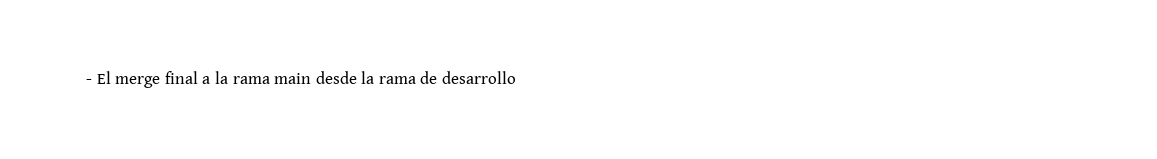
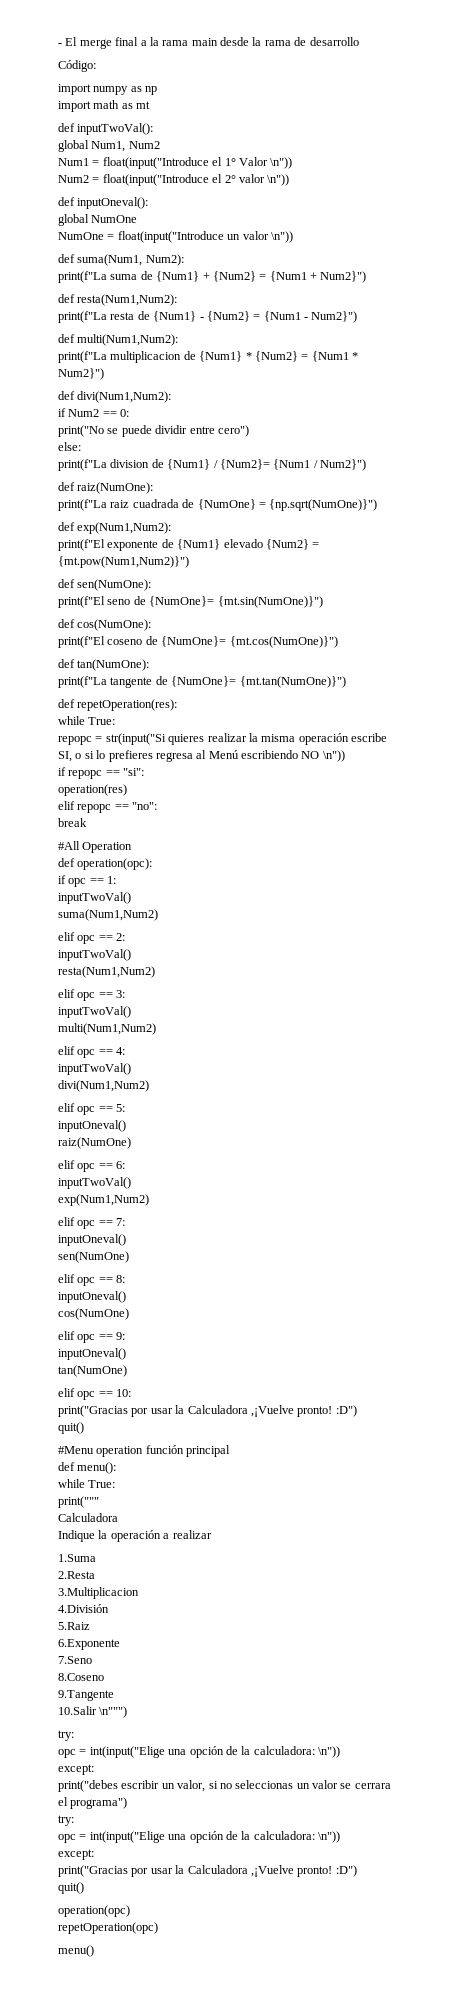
(517, 77) none -> [58,60,96,72] [58,84,158,95] [58,100,151,112] [58,123,154,135] [58,140,160,152] [58,157,293,169] [58,174,290,186] [58,197,149,209] [58,214,138,226] [58,231,293,243] [58,254,184,266] [58,271,367,283] [58,294,178,306] [58,311,358,323] [58,334,179,346] [58,351,358,363] [58,368,104,380] [58,391,172,403] [58,408,130,417] [58,425,249,437] [58,442,81,451] [58,459,366,471] [58,482,154,494] [58,499,378,511] [58,522,172,534] [58,539,320,551] [58,556,189,568] [58,579,152,591] [58,596,323,608] [58,619,152,631] [58,636,338,648] [58,659,150,671] [58,676,346,688] [58,699,178,711] [58,716,116,725] [58,733,387,745] [58,750,345,762] [58,767,145,779] [58,784,127,796] [58,801,158,813] [58,818,87,827] [58,841,133,853] [58,858,153,870] [58,875,117,887] [58,892,131,904] [58,909,158,921] [58,932,126,944] [58,949,131,961] [58,966,155,978] [58,989,126,1001] [58,1006,131,1018] [58,1023,156,1035] [58,1046,126,1058] [58,1063,131,1075] [58,1080,149,1092] [58,1103,126,1115] [58,1120,126,1132] [58,1137,131,1149] [58,1160,126,1172] [58,1177,131,1189] [58,1194,149,1206] [58,1217,126,1229] [58,1234,126,1246] [58,1251,129,1263] [58,1274,126,1286] [58,1291,126,1303] [58,1308,129,1320] [58,1331,126,1343] [58,1348,126,1360] [58,1365,127,1377] [58,1388,132,1400] [58,1405,357,1417] [58,1422,84,1434] [58,1445,231,1457] [58,1462,117,1474] [58,1479,116,1488] [58,1496,99,1508] [58,1513,118,1522] [58,1530,212,1542] [58,1554,96,1562] [58,1571,95,1579] [58,1587,139,1599] [58,1604,109,1613] [58,1622,90,1630] [58,1639,120,1650] [58,1656,92,1664] [58,1673,104,1681] [58,1690,114,1701] [58,1706,128,1718] [58,1730,74,1741] [58,1746,340,1758] [58,1764,94,1775] [58,1780,391,1792] [58,1797,128,1809] [58,1815,74,1826] [58,1831,340,1843] [58,1849,94,1860] [58,1865,357,1877] [58,1882,84,1894] [58,1905,130,1917] [58,1922,158,1934] [58,1945,94,1957] // Código: // import numpy as np // import math as mt // def inputTwoVal(): // global Num1, Num2 // Num1 = float(input("Introduce el 1° Valor \n")) // Num2 = float(input("Introduce el 2° valor \n")) // def inputOneval(): // global NumOne // NumOne = float(input("Introduce un valor \n")) // def suma(Num1, Num2): // print(f"La suma de {Num1} + {Num2} = {Num1 + Num2}") // def resta(Num1,Num2): // print(f"La resta de {Num1} - {Num2} = {Num1 - Num2}") // def multi(Num1,Num2): // print(f"La multiplicacion de {Num1} * {Num2} = {Num1 * Num2}") // def divi(Num1,Num2): // if Num2 == 0: // print("No se puede dividir entre cero") // else: // print(f"La division de {Num1} / {Num2}= {Num1 / Num2}") // def raiz(NumOne): // print(f"La raiz cuadrada de {NumOne} = {np.sqrt(NumOne)}") // def exp(Num1,Num2): // print(f"El exponente de {Num1} elevado {Num2} = {mt.pow(Num1,Num2)}") // def sen(NumOne): // print(f"El seno de {NumOne}= {mt.sin(NumOne)}") // def cos(NumOne): // print(f"El coseno de {NumOne}= {mt.cos(NumOne)}") // def tan(NumOne): // print(f"La tangente de {NumOne}= {mt.tan(NumOne)}") // def repetOperation(res): // while True: // repopc = str(input("Si quieres realizar la misma operación escribe SI, o si lo prefieres regresa al Menú escribiendo NO \n")) // if repopc == "si": // operation(res) // elif repopc == "no": // break // #All Operation // def operation(opc): // if opc == 1: // inputTwoVal() // suma(Num1,Num2) // elif opc == 2: // inputTwoVal() // resta(Num1,Num2) // elif opc == 3: // inputTwoVal() // multi(Num1,Num2) // elif opc == 4: // inputTwoVal() // divi(Num1,Num2) // elif opc == 5: // inputOneval() // raiz(NumOne) // elif opc == 6: // inputTwoVal() // exp(Num1,Num2) // elif opc == 7: // inputOneval() // sen(NumOne) // elif opc == 8: // inputOneval() // cos(NumOne) // elif opc == 9: // inputOneval() // tan(NumOne) // elif opc == 10: // print("Gracias por usar la Calculadora ,¡Vuelve pronto! :D") // quit() // #Menu operation función principal // def menu(): // while True: // print(""" // Calculadora // Indique la operación a realizar // 1.Suma // 2.Resta // 3.Multiplicacion // 4.División // 5.Raiz // 6.Exponente // 7.Seno // 8.Coseno // 9.Tangente // 10.Salir \n""") // try: // opc = int(input("Elige una opción de la calculadora: \n")) // except: // print("debes escribir un valor, si no seleccionas un valor se cerrara el programa") // try: // opc = int(input("Elige una opción de la calculadora: \n")) // except: // print("Gracias por usar la Calculadora ,¡Vuelve pronto! :D") // quit() // operation(opc) // repetOperation(opc) // menu()

